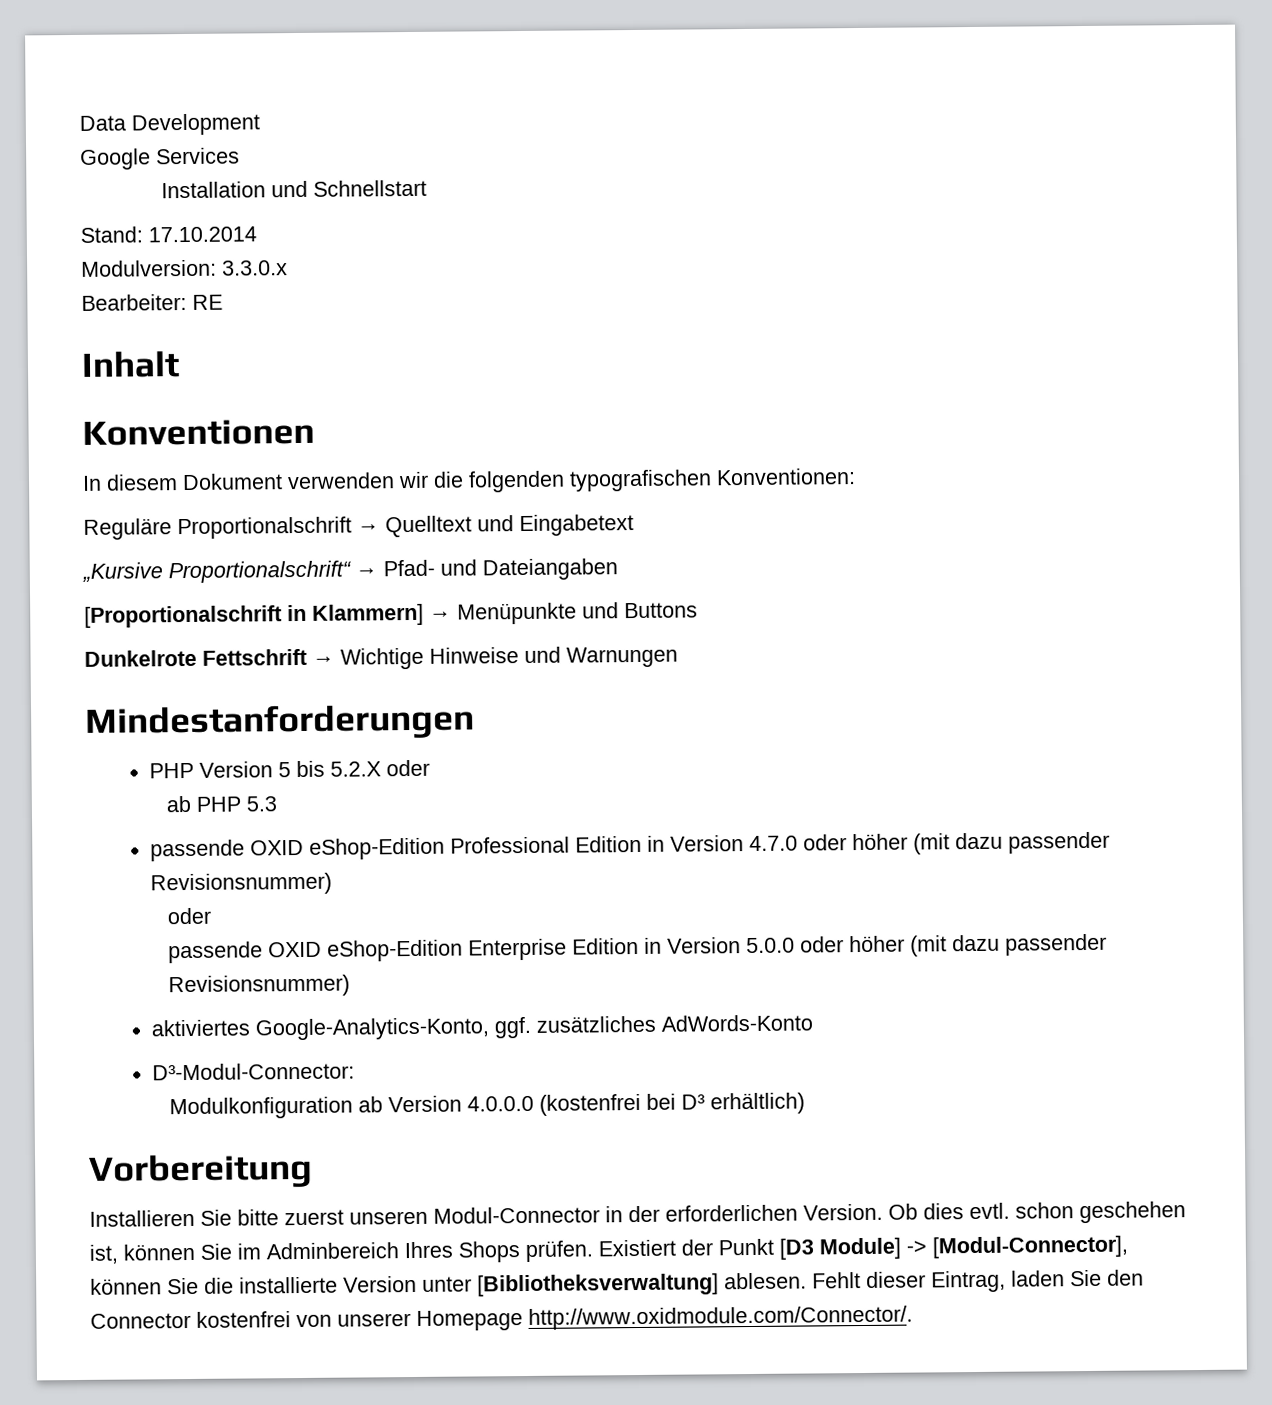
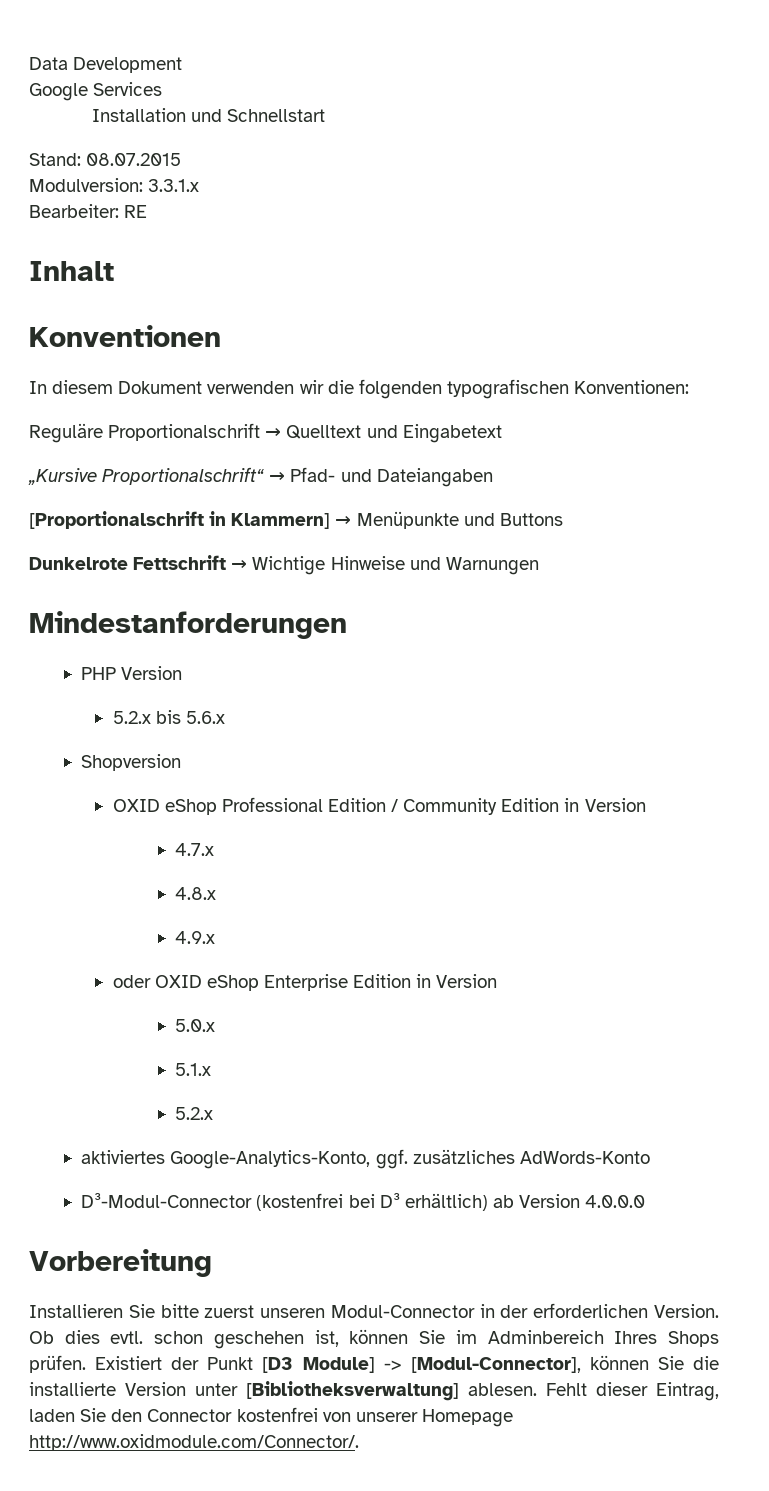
[148,226,257,243] 17.10.2014 -> [86,153,182,166] 08.07.2015
[222,260,288,276] 3.3.0.x -> [148,179,200,192] 3.3.1.x
[278,759,431,778] [165,795,277,813] [150,831,1111,862] [150,872,333,896] [166,907,211,925] [167,933,1107,964] [167,974,350,998] 5 bis 5.2.X oder // ab PHP 5.3 // passende OXID eShop-Edition Professional Edition in Version 4.7.0 oder höher (mit dazu passender Revisionsnummer) // oder // passende OXID eShop-Edition Enterprise Edition in Version 5.0.0 oder höher (mit dazu passender Revisionsnummer) -> [112,710,225,724] [81,754,182,771] [112,797,646,815] [175,843,215,856] [175,887,217,900] [175,931,216,944] [112,974,498,991] [175,1019,216,1032] [175,1063,212,1076] [175,1107,214,1120] // 5.2.x bis 5.6.x // Shopversion // OXID eShop Professional Edition / Community Edition in Version // 4.7.x // 4.8.x // 4.9.x // oder OXID eShop Enterprise Edition in Version // 5.0.x // 5.1.x // 5.2.x
[152,1062,356,1081] [168,1095,534,1120] D³-Modul-Connector: // Modulkonfiguration ab Version 4.0.0.0 -> [81,1193,253,1208] D³-Modul-Connector
(805, 1103) none -> [492,1194,646,1208] ab Version 4.0.0.0

